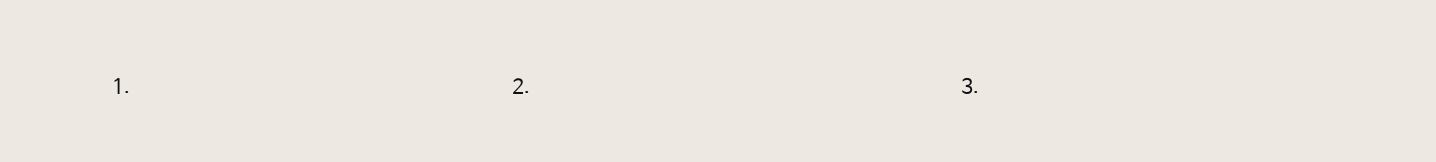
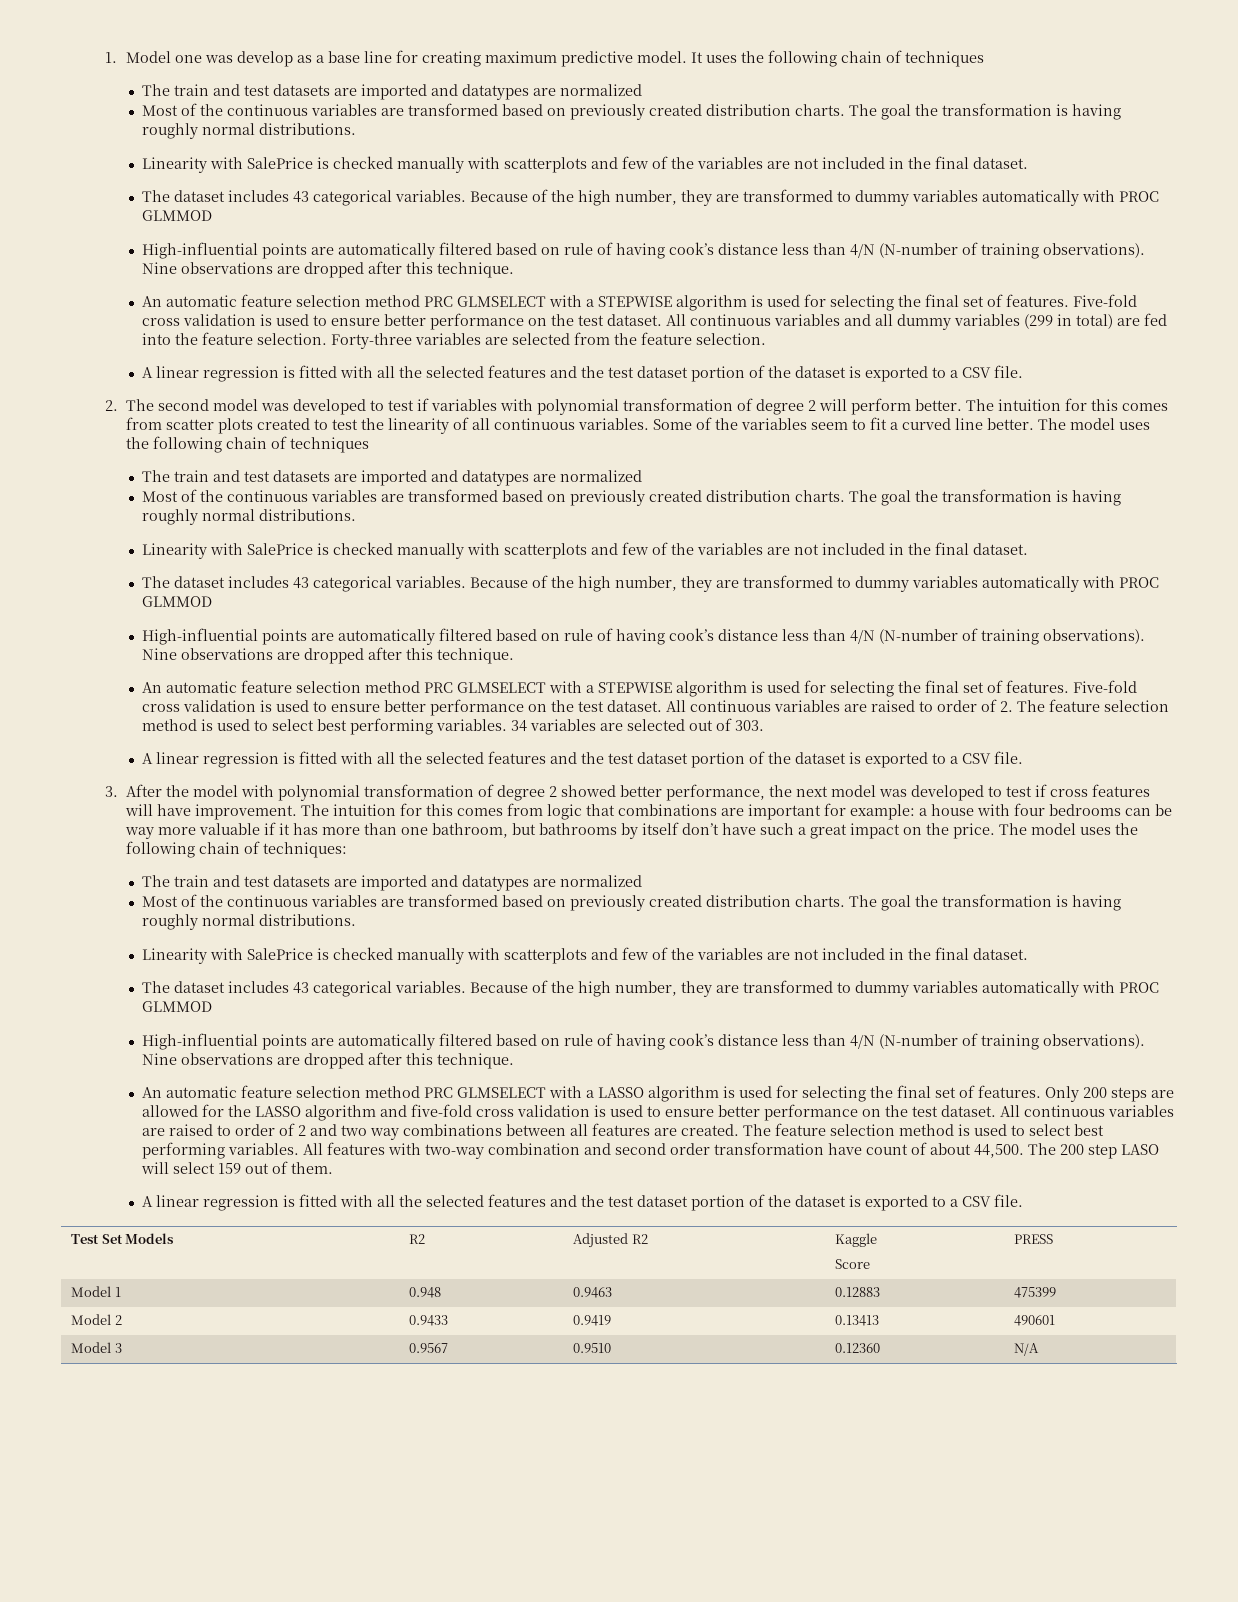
[512,78,530,94] [961,77,979,94] // 2. // 3. -> [126,50,985,67] [142,84,643,100] [142,103,1122,120] [142,123,357,139] [142,156,1029,173] [142,189,1160,206] [142,210,213,221] [142,242,1146,259] [142,261,515,278] [142,294,1138,311] [142,313,1168,330] [142,332,767,349] [142,365,1024,382] [104,398,1169,415] [126,417,1151,434] [126,436,370,453] [142,470,643,486] [142,489,1122,506] [142,509,357,525] [142,542,1029,559] [142,575,1160,592] [142,596,213,607] [142,628,1146,645] [142,647,515,664] [142,680,1138,697] [142,699,1170,716] [142,718,765,735] [142,751,1024,768] [104,784,1151,801] [125,803,1173,820] [125,822,1139,839] [126,841,348,858] [142,875,643,891] [142,894,1122,911] [142,914,357,930] [142,947,1029,964] [142,980,1160,997] [142,1001,213,1012] [142,1033,1146,1050] [142,1052,515,1069] [142,1085,1175,1102] [142,1104,1175,1121] [142,1123,1105,1140] [142,1142,1160,1159] [141,1161,334,1174] [142,1194,1024,1211] [71,1233,175,1244] [409,1234,426,1244] [573,1233,648,1248] [835,1233,878,1247] [835,1259,871,1269] [1014,1234,1054,1244] [71,1286,121,1297] [409,1287,442,1298] [573,1287,613,1298] [835,1287,881,1297] [1014,1287,1057,1298] [71,1314,122,1325] [409,1315,449,1326] [573,1315,612,1326] [835,1315,880,1326] [1014,1315,1056,1326] [71,1342,122,1353] [409,1343,449,1353] [573,1343,612,1353] [835,1343,881,1353] [1014,1343,1040,1356] Model one was develop as a base line for creating maximum predictive model. It uses the following chain of techniques // The train and test datasets are imported and datatypes are normalized // Most of the continuous variables are transformed based on previously created distribution charts. The goal the transformation is having roughly normal distributions. // Linearity with SalePrice is checked manually with scatterplots and few of the variables are not included in the final dataset. // The dataset includes 43 categorical variables. Because of the high number, they are transformed to dummy variables automatically with PROC GLMMOD // High-influential points are automatically filtered based on rule of having cook’s distance less than 4/N (N-number of training observations). Nine observations are dropped after this technique. // An automatic feature selection method PRC GLMSELECT with a STEPWISE algorithm is used for selecting the final set of features. Five-fold cross validation is used to ensure better performance on the test dataset. All continuous variables and all dummy variables (299 in total) are fed into the feature selection. Forty-three variables are selected from the feature selection. // A linear regression is fitted with all the selected features and the test dataset portion of the dataset is exported to a CSV file. // 2. The second model was developed to test if variables with polynomial transformation of degree 2 will perform better. The intuition for this comes from scatter plots created to test the linearity of all continuous variables. Some of the variables seem to fit a curved line better. The model uses the following chain of techniques // The train and test datasets are imported and datatypes are normalized // Most of the continuous variables are transformed based on previously created distribution charts. The goal the transformation is having roughly normal distributions. // Linearity with SalePrice is checked manually with scatterplots and few of the variables are not included in the final dataset. // The dataset includes 43 categorical variables. Because of the high number, they are transformed to dummy variables automatically with PROC GLMMOD // High-influential points are automatically filtered based on rule of having cook’s distance less than 4/N (N-number of training observations). Nine observations are dropped after this technique. // An automatic feature selection method PRC GLMSELECT with a STEPWISE algorithm is used for selecting the final set of features. Five-fold cross validation is used to ensure better performance on the test dataset. All continuous variables are raised to order of 2. The feature selection method is used to select best performing variables. 34 variables are selected out of 303. // A linear regression is fitted with all the selected features and the test dataset portion of the dataset is exported to a CSV file. // 3. After the model with polynomial transformation of degree 2 showed better performance, the next model was developed to test if cross features will have improvement. The intuition for this comes from logic that combinations are important for example: a house with four bedrooms can be way more valuable if it has more than one bathroom, but bathrooms by itself don’t have such a great impact on the price. The model uses the following chain of techniques: // The train and test datasets are imported and datatypes are normalized // Most of the continuous variables are transformed based on previously created distribution charts. The goal the transformation is having roughly normal distributions. // Linearity with SalePrice is checked manually with scatterplots and few of the variables are not included in the final dataset. // The dataset includes 43 categorical variables. Because of the high number, they are transformed to dummy variables automatically with PROC GLMMOD // High-influential points are automatically filtered based on rule of having cook’s distance less than 4/N (N-number of training observations). Nine observations are dropped after this technique. // An automatic feature selection method PRC GLMSELECT with a LASSO algorithm is used for selecting the final set of features. Only 200 steps are allowed for the LASSO algorithm and five-fold cross validation is used to ensure better performance on the test dataset. All continuous variables are raised to order of 2 and two way combinations between all features are created. The feature selection method is used to select best performing variables. All features with two-way combination and second order transformation have count of about 44,500. The 200 step LASO will select 159 out of them. // A linear regression is fitted with all the selected features and the test dataset portion of the dataset is exported to a CSV file. // Test Set Models | R2 | Adjusted R2 | Kaggle // Score | PRESS // Model 1 | 0.948 | 0.9463 | 0.12883 | 475399 // Model 2 | 0.9433 | 0.9419 | 0.13413 | 490601 // Model 3 | 0.9567 | 0.9510 | 0.12360 | N/A

